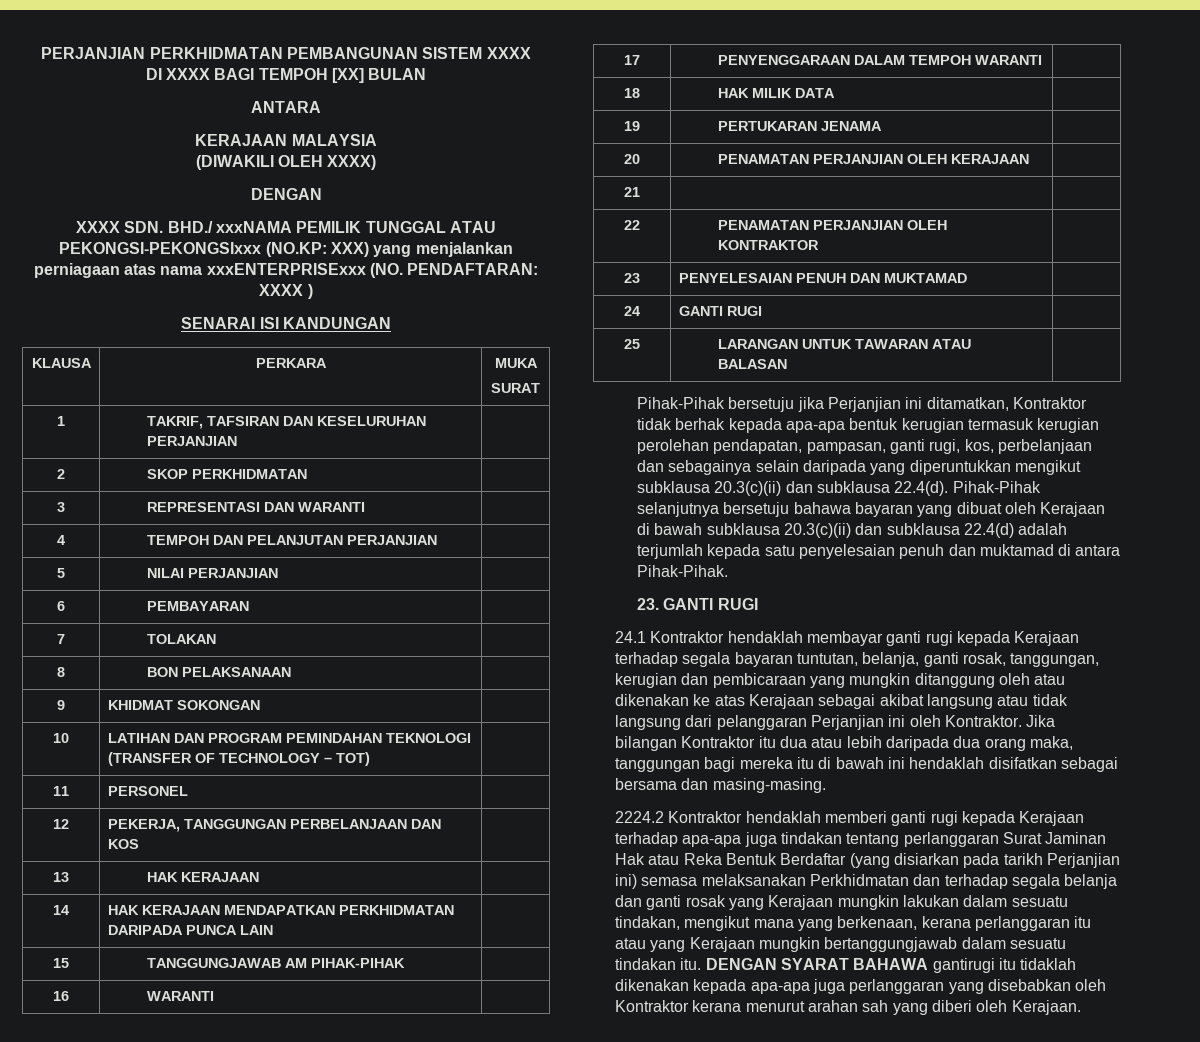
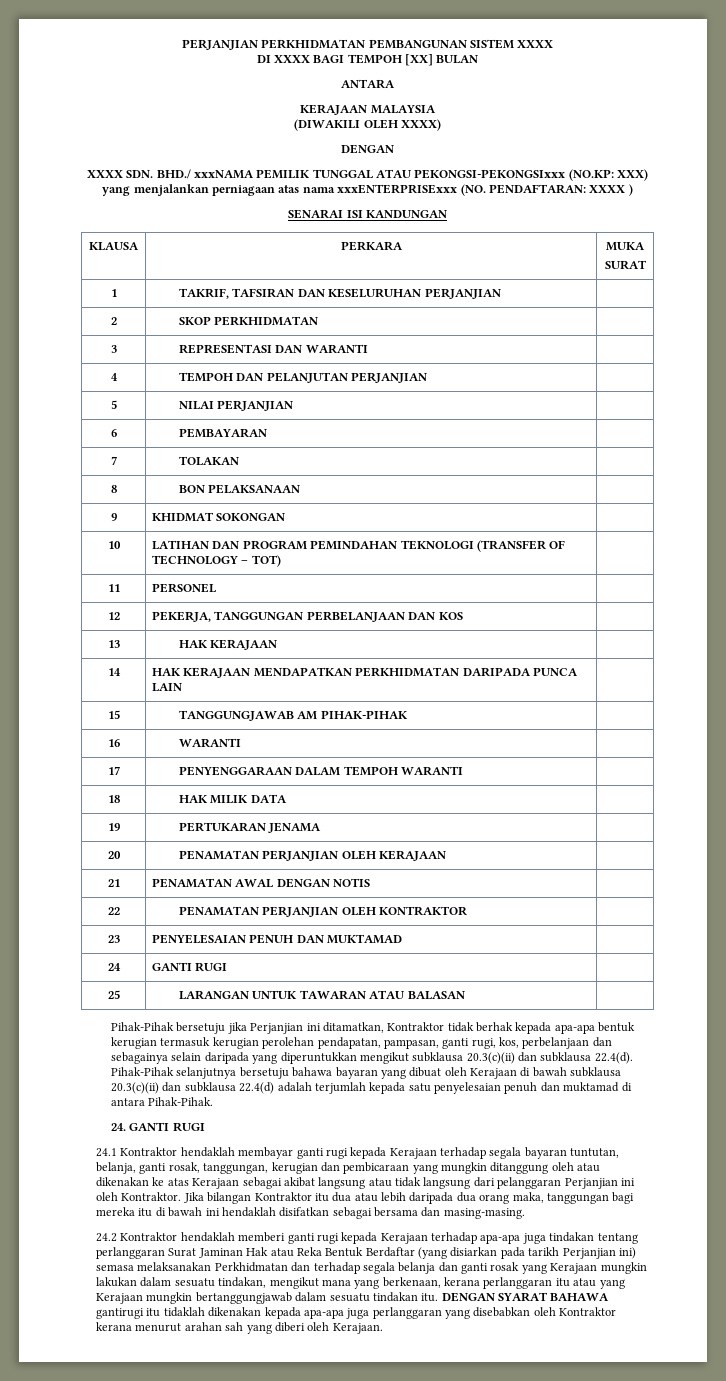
(640, 192) none -> [152,878,371,888] PENAMATAN AWAL DENGAN NOTIS
[636,598,659,610] 23. -> [111,1123,127,1131] 24.
[614,811,664,823] 2224.2 -> [96,1233,118,1242] 24.2

